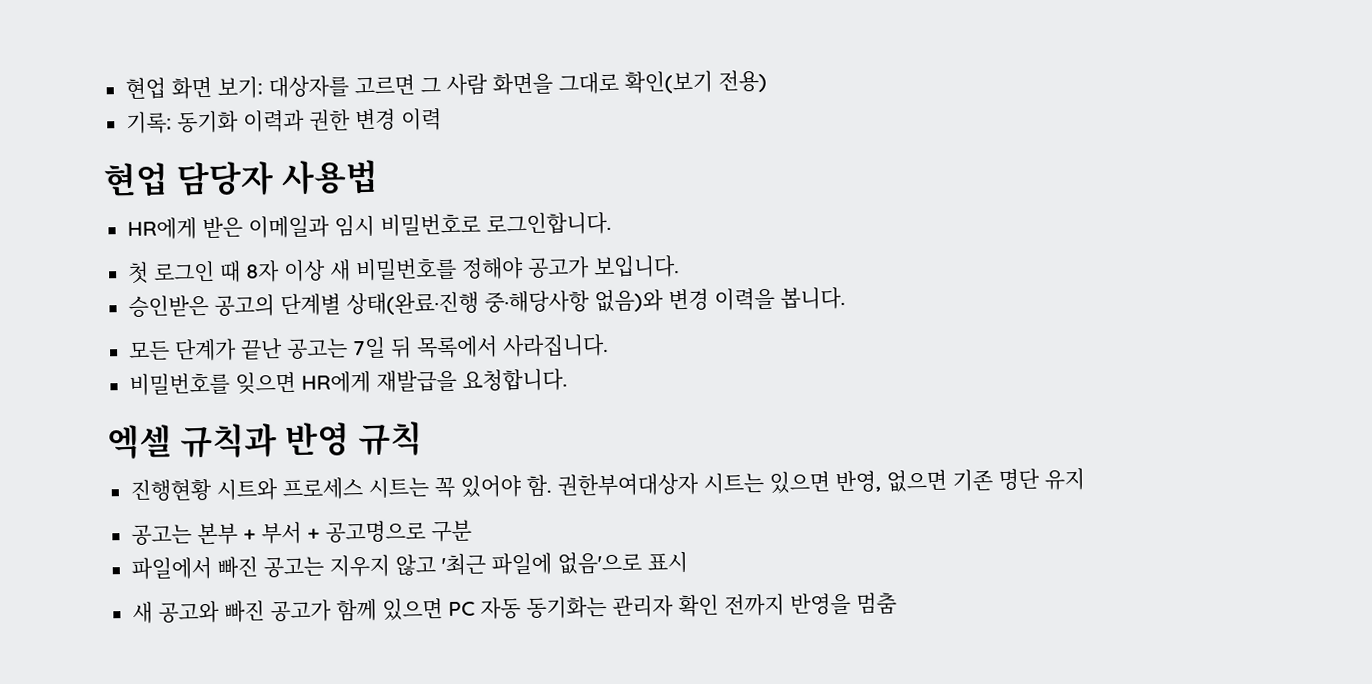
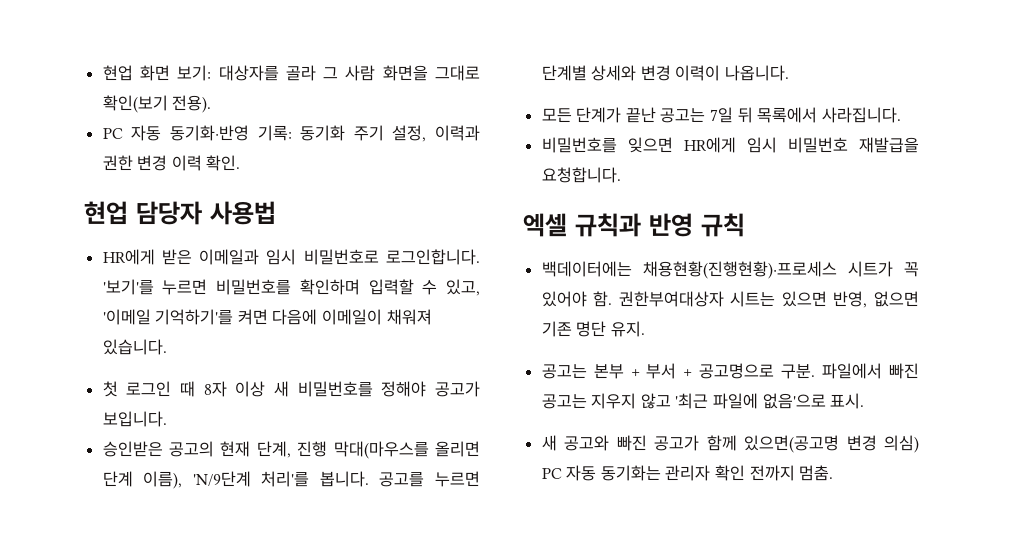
[354,74,416,96] 고르면 -> [285,65,316,81] 골라
[718,69,768,93] [126,110,240,135] 전용) // 기록: 동기화 -> [172,95,212,113] [102,125,427,142] 전용). // PC 자동 동기화·반영 기록: 동기화 주기 설정,
(443, 119) none -> [206,155,241,171] 확인.
(613, 223) none -> [102,279,480,296] [102,309,432,325] [102,339,167,355] '보기'를 누르면 비밀번호를 확인하며 입력할 수 있고, '이메일 기억하기'를 켜면 다음에 이메일이 채워져 있습니다.
[280,286,847,317] 단계별 상태(완료·진행 중·해당사항 없음)와 변경 이력을 봅니다. -> [220,441,480,459] [102,471,481,489] [541,65,790,81] 현재 단계, 진행 막대(마우스를 올리면 단계 이름), 'N/9단계 처리'를 봅니다. 공고를 누르면 단계별 상세와 변경 이력이 나옵니다.
(372, 382) none -> [746,137,848,153] 임시 비밀번호
[130,476,430,502] 진행현황 시트와 프로세스 시트는 -> [541,261,893,279] 백데이터에는 채용현황(진행현황)·프로세스 시트가
[1044,467,1086,491] 유지 -> [610,321,645,337] 유지.
[431,519,473,543] 구분 // -> [781,364,816,379] 구분.
[647,550,689,573] 표시 -> [830,393,865,409] 표시.
[382,598,444,621] 있으면 -> [744,435,919,453] 있으면(공고명 변경 의심)
[790,592,898,615] 반영을 멈춤 -> [799,465,834,481] 멈춤.

